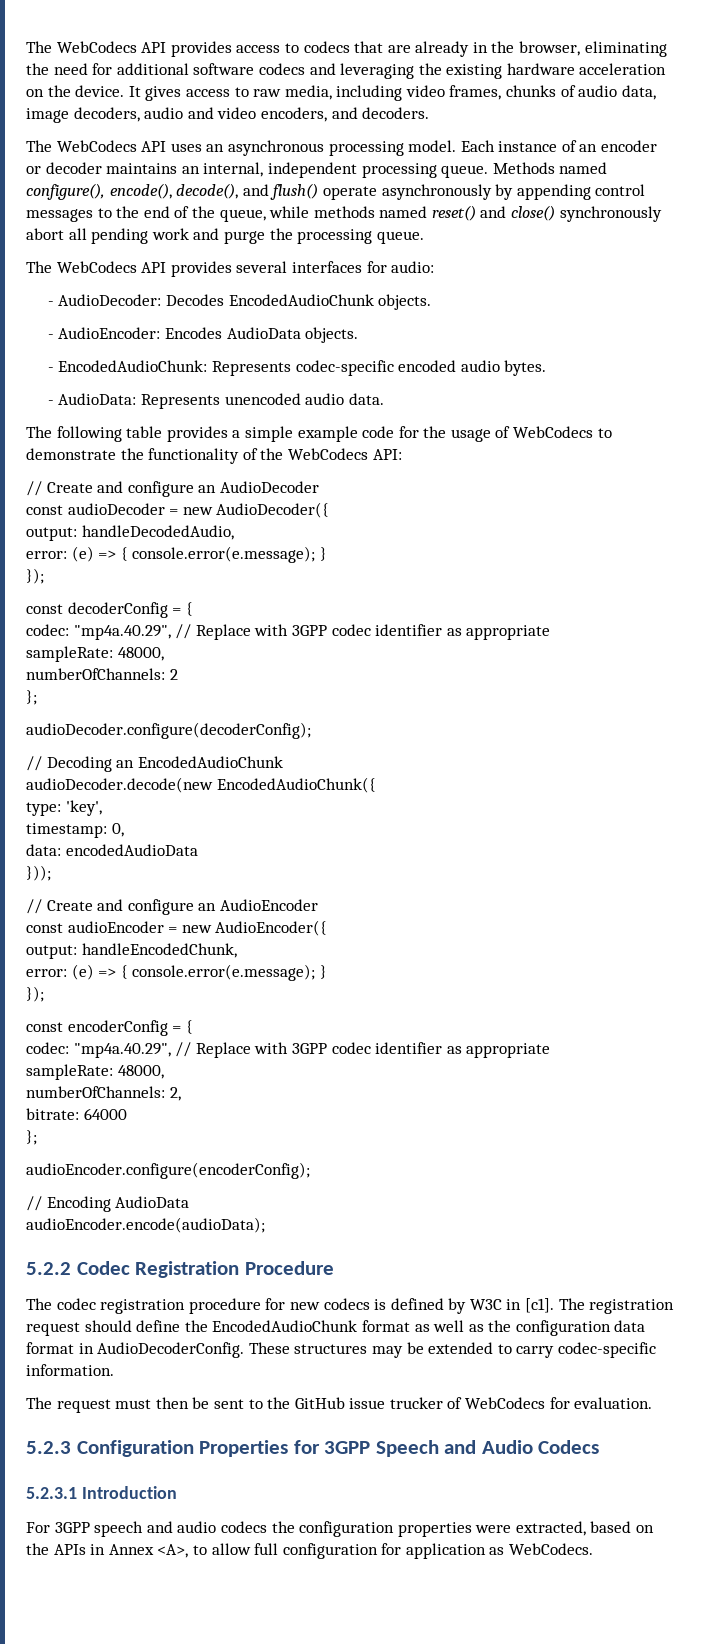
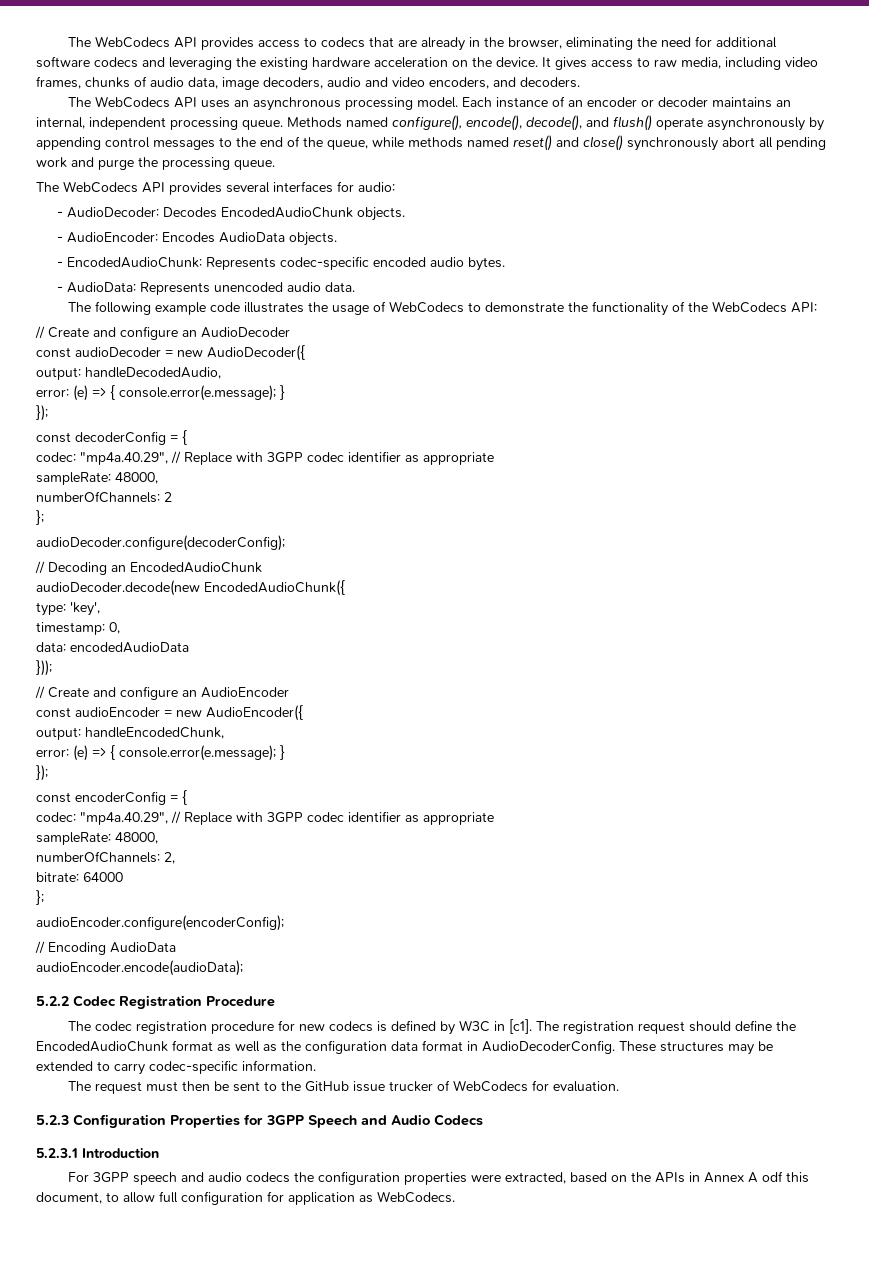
[126,426,293,442] table provides a simple -> (152, 308) none
[398,426,419,438] for -> [244,302,305,313] illustrates
[157,1544,189,1558] <A>, -> [748,1171,810,1183] [36,1192,102,1204] A odf this document,

